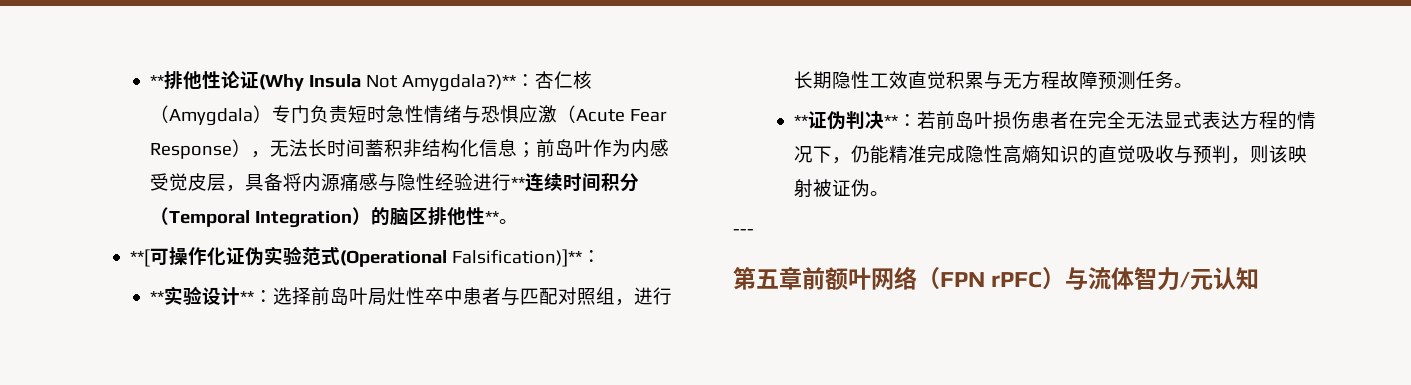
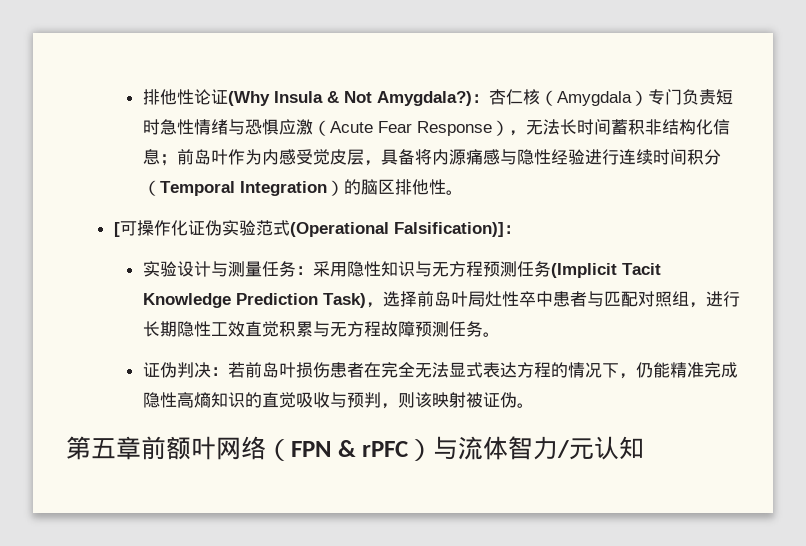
[150,75,165,87] ** -> (142, 97) none
[366,74,517,92] Not Amygdala?)** -> [326,91,472,106] & Not Amygdala?)
[511,177,526,189] ** -> (619, 157) none
[485,211,519,224] [129,249,150,267] **。 // **[ -> [445,190,463,195] [113,222,120,237] 。 // [
[451,249,582,267] Falsification)]** -> [393,222,504,237] Falsification)]
[150,291,165,303] ** -> (521, 229) none
[240,290,274,303] **： -> [210,261,661,278] [142,293,383,308] 与测量任务：采用隐性知识与无方程预测任务(Implicit Tacit Knowledge Prediction Task)，
[794,115,809,127] ** -> (500, 334) none
[884,115,899,127] ** -> (211, 370) none
[733,229,754,235] // --- -> (534, 405) none
(985, 279) none -> [337,440,356,457] &

